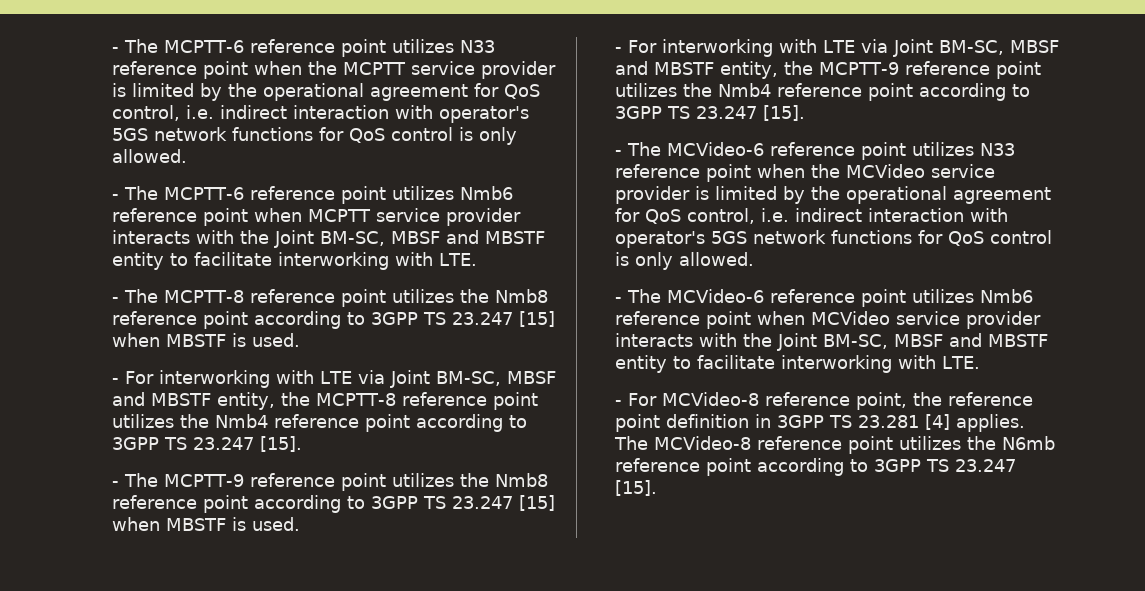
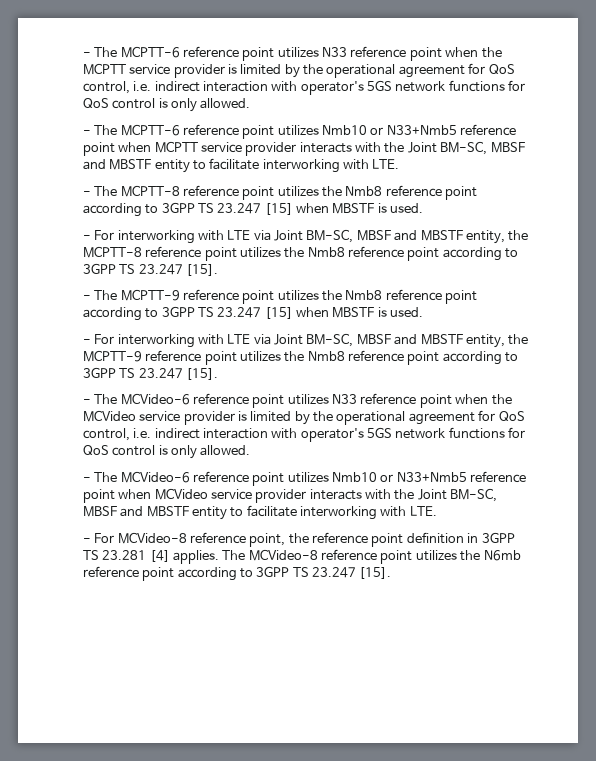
[460,186,514,200] Nmb6 -> [322,125,457,135] Nmb10 or N33+Nmb5
[215,414,269,428] Nmb4 -> [307,247,345,257] Nmb8
[718,83,772,97] Nmb4 -> [307,351,345,361] Nmb8
[980,289,1034,303] Nmb6 -> [332,472,467,482] Nmb10 or N33+Nmb5

